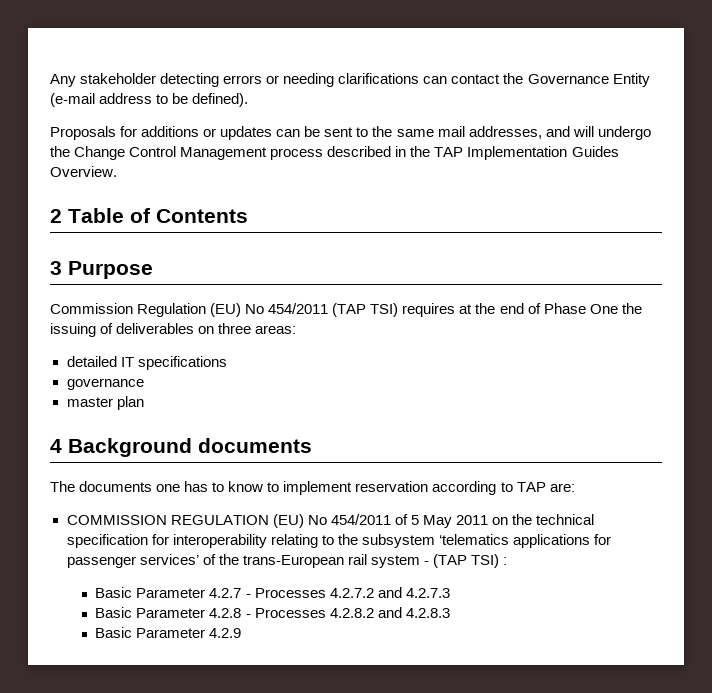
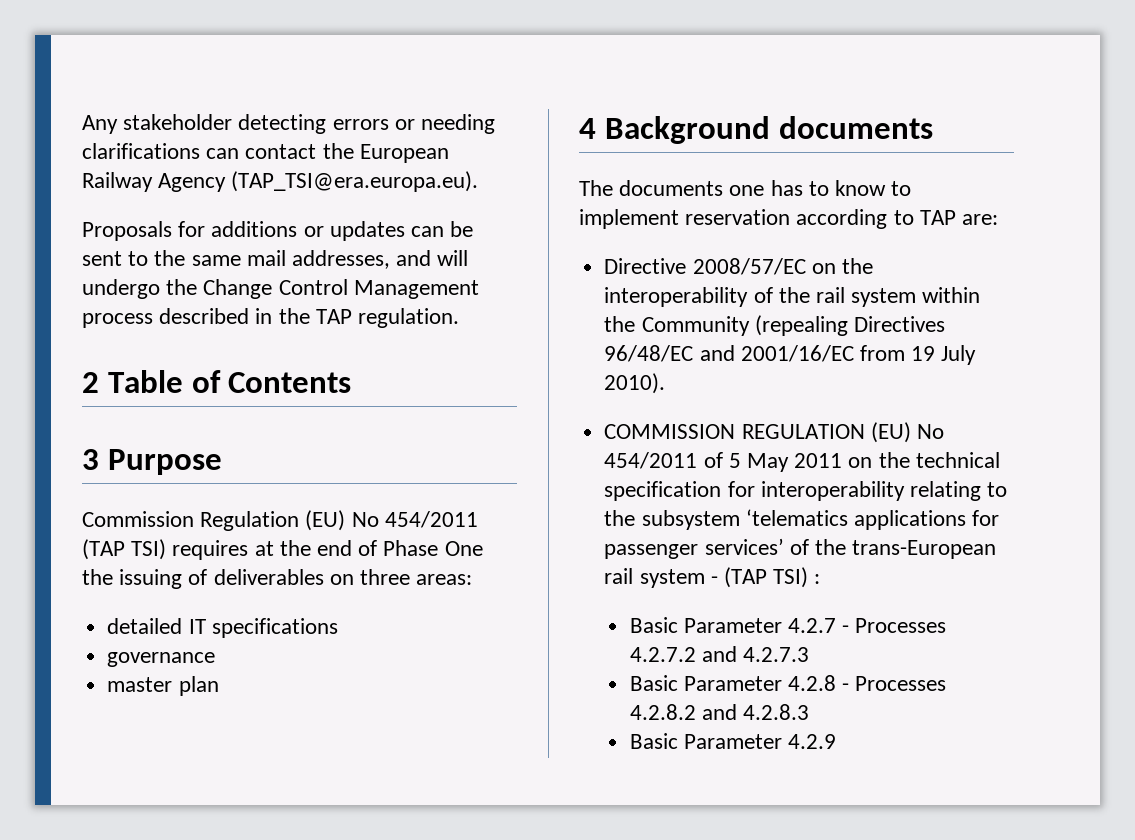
[527,73,650,87] [50,93,249,107] Governance Entity (e-mail address to be defined). -> [359,144,449,163] [82,171,479,192] European Railway Agency (TAP_TSI@era.europa.eu).
[467,146,619,160] [50,166,117,177] Implementation Guides Overview. -> [358,308,460,328] regulation.
(575, 487) none -> [604,258,873,275] [604,287,981,307] [604,315,945,336] [604,345,977,365] [604,373,666,394] // Directive 2008/57/EC on the interoperability of the rail system within the Community (repealing Directives 96/48/EC and 2001/16/EC from 19 July 2010).

